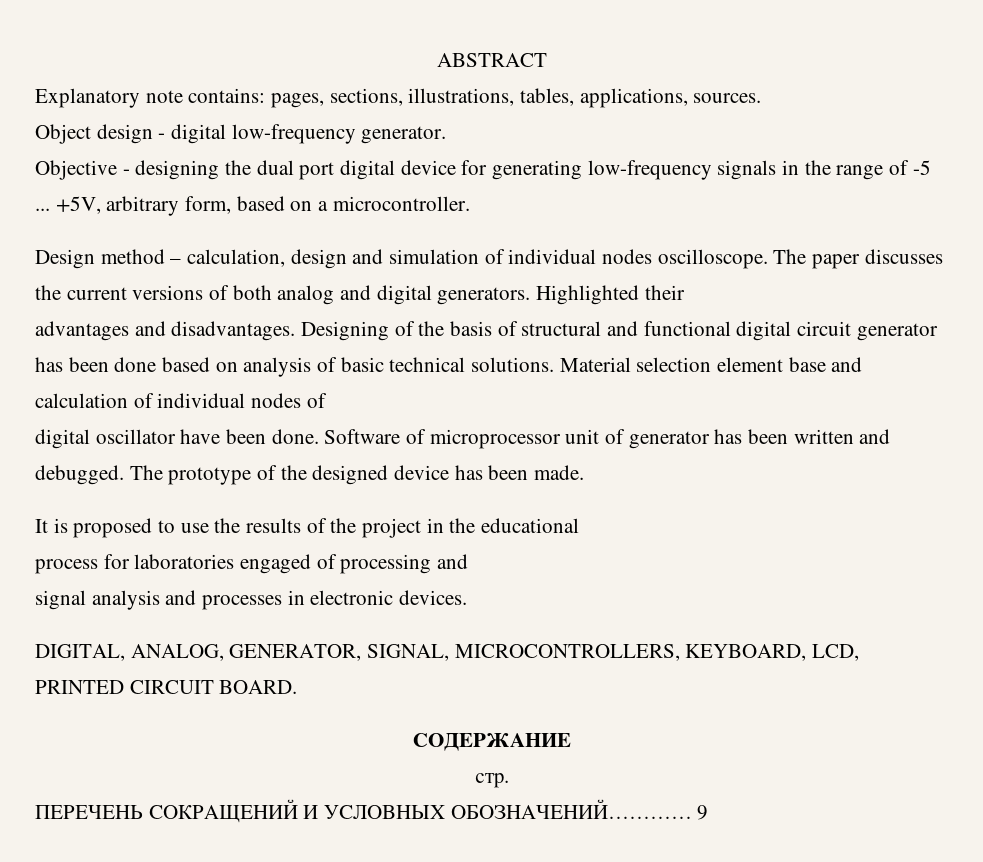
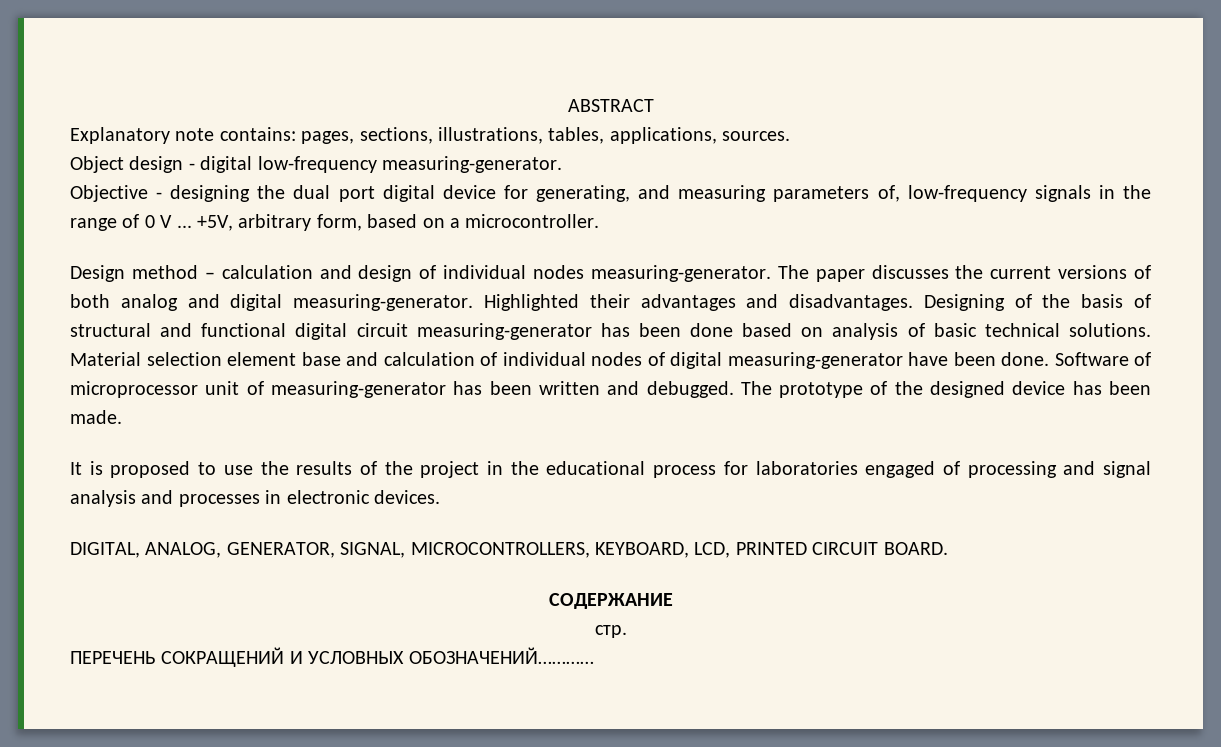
[361,126,447,144] generator. -> [382,156,562,173] measuring-generator.
[492,160,583,180] generating -> [536,185,900,202] generating, and measuring parameters of,
[912,160,931,175] -5 -> [144,215,173,228] 0 V
[187,249,768,269] calculation, design and simulation of individual nodes oscilloscope. -> [221,265,771,282] calculation and design of individual nodes measuring-generator.
[437,287,531,305] generators. -> [293,294,474,311] measuring-generator.
(685, 292) // -> (630, 301) none
[856,323,938,341] generator -> [416,323,592,340] measuring-generator
[35,429,176,449] // digital oscillator -> [670,352,903,369] digital measuring-generator
[628,431,710,449] generator -> [270,381,446,398] measuring-generator
(580, 525) // -> (646, 468) none
(469, 561) // -> (1096, 468) none
[697,805,709,820] 9 -> (594, 655) none

